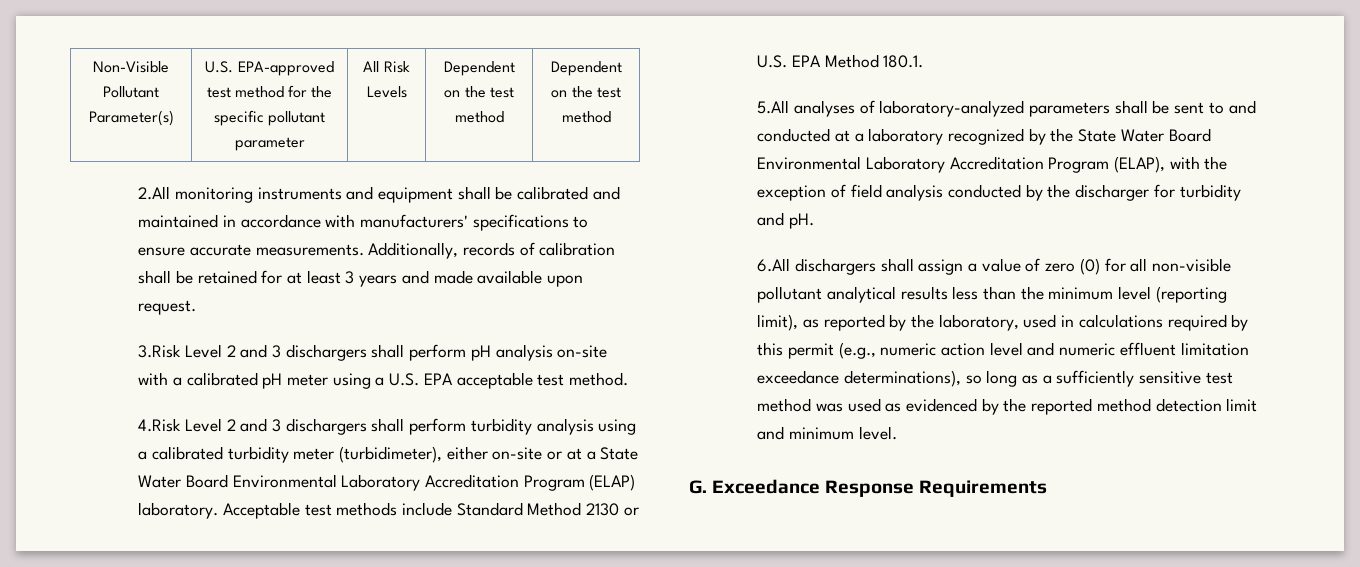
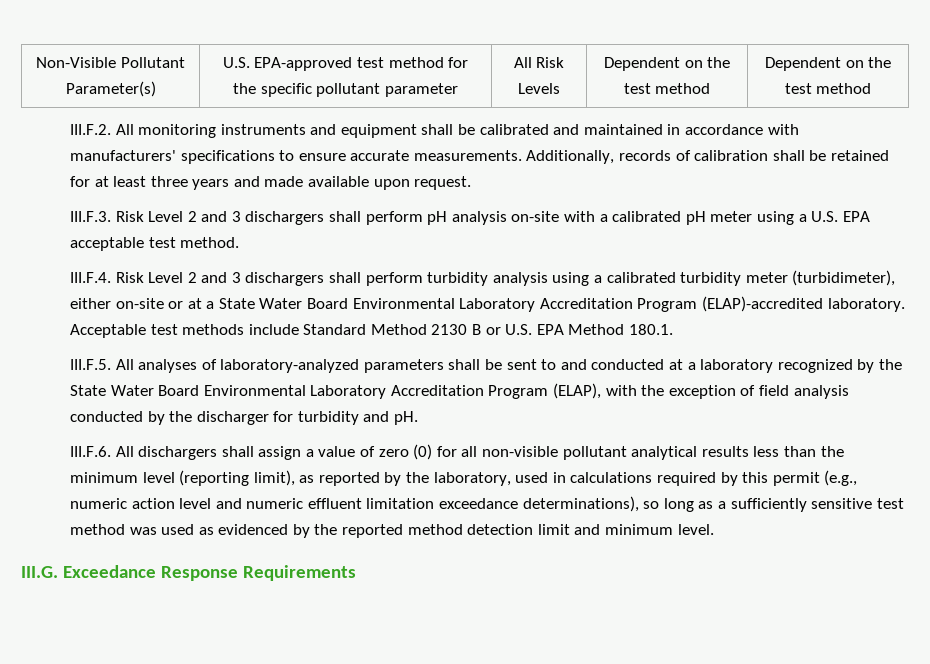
[138,186,171,200] 2.All -> [69,124,134,135] III.F.2. All
[345,271,355,284] 3 -> [150,176,188,187] three
[138,344,182,358] 3.Risk -> [69,211,144,222] III.F.3. Risk
[138,418,182,432] 4.Risk -> [69,272,144,283] III.F.4. Risk
[589,474,636,491] (ELAP) -> [702,296,824,312] (ELAP)-accredited
(620, 509) none -> [472,324,482,335] B
[757,100,790,114] 5.All -> [69,359,134,370] III.F.5. All
[757,258,791,272] 6.All -> [69,446,134,457] III.F.6. All
[689,480,707,494] G. -> [21,566,58,578] III.G.

